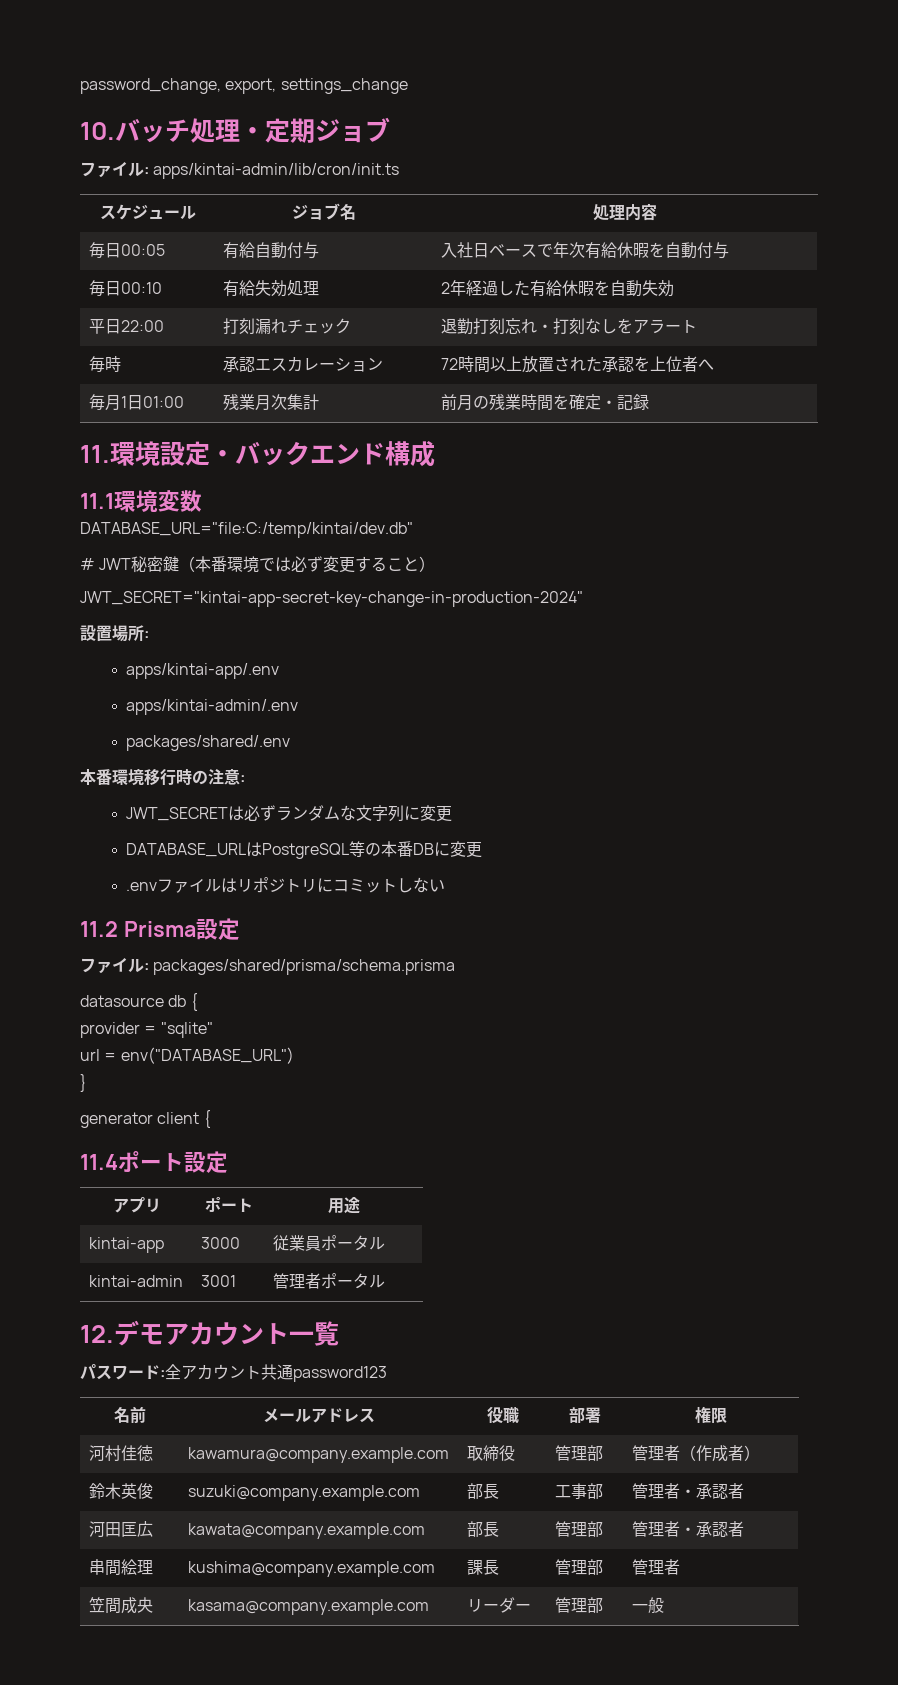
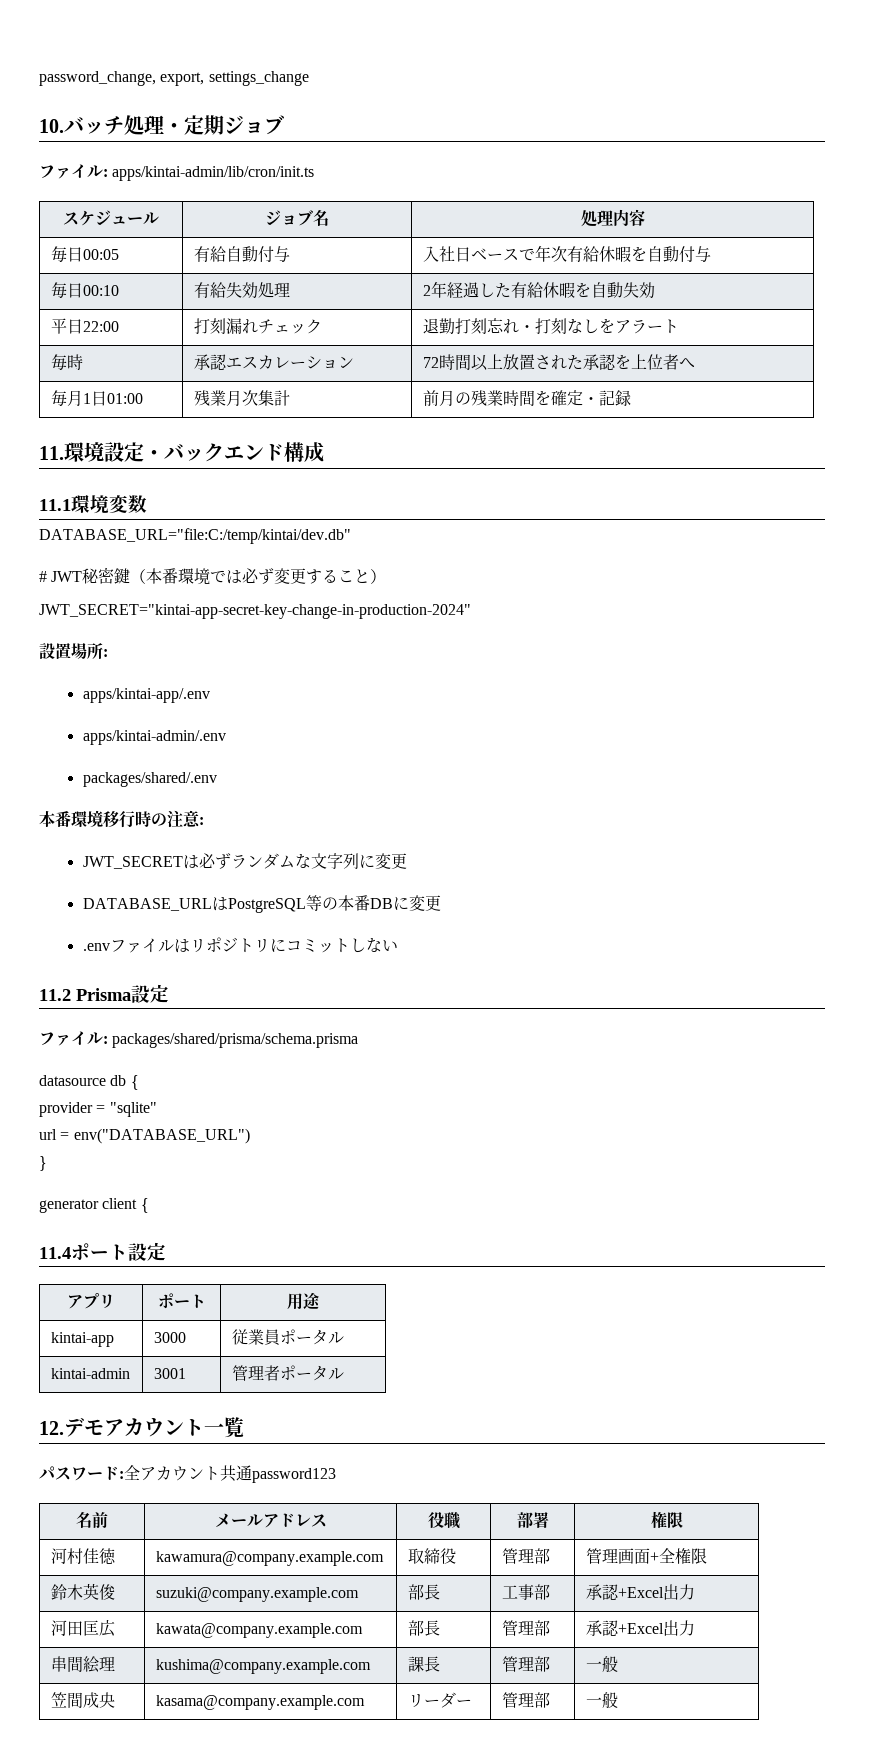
[663,1445,760,1462] 者（作成者） -> [617,1548,707,1564] 画面+全権限
[631,1483,744,1499] 管理者・承認者 -> [585,1584,695,1600] 承認+Excel出力
[631,1521,744,1537] 管理者・承認者 -> [585,1620,695,1636] 承認+Excel出力
[631,1559,680,1575] 管理者 -> [585,1656,618,1672] 一般

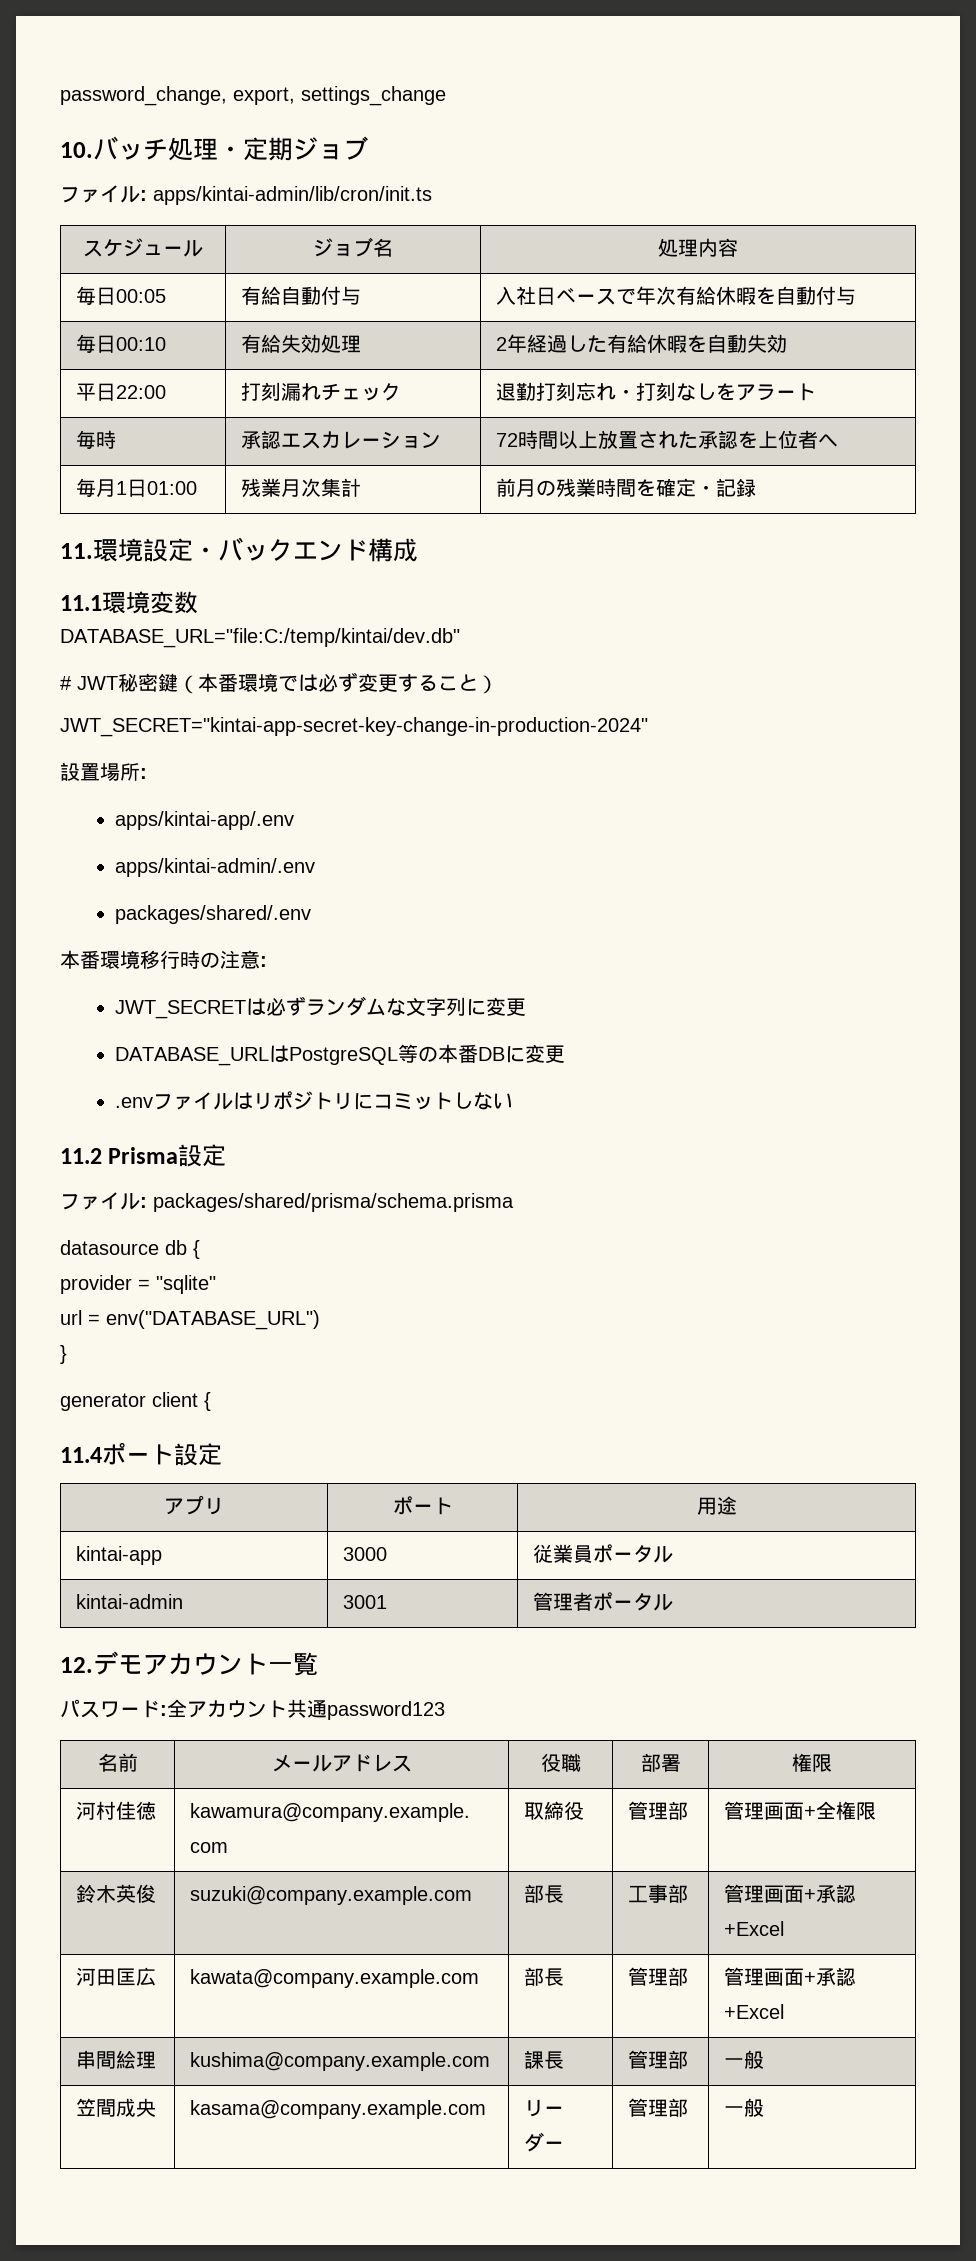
[585,1584,695,1600] 承認+Excel出力 -> [723,1884,856,1903] [723,1921,784,1936] 管理画面+承認+Excel
[585,1620,695,1636] 承認+Excel出力 -> [723,1967,856,1986] [723,2004,784,2019] 管理画面+承認+Excel

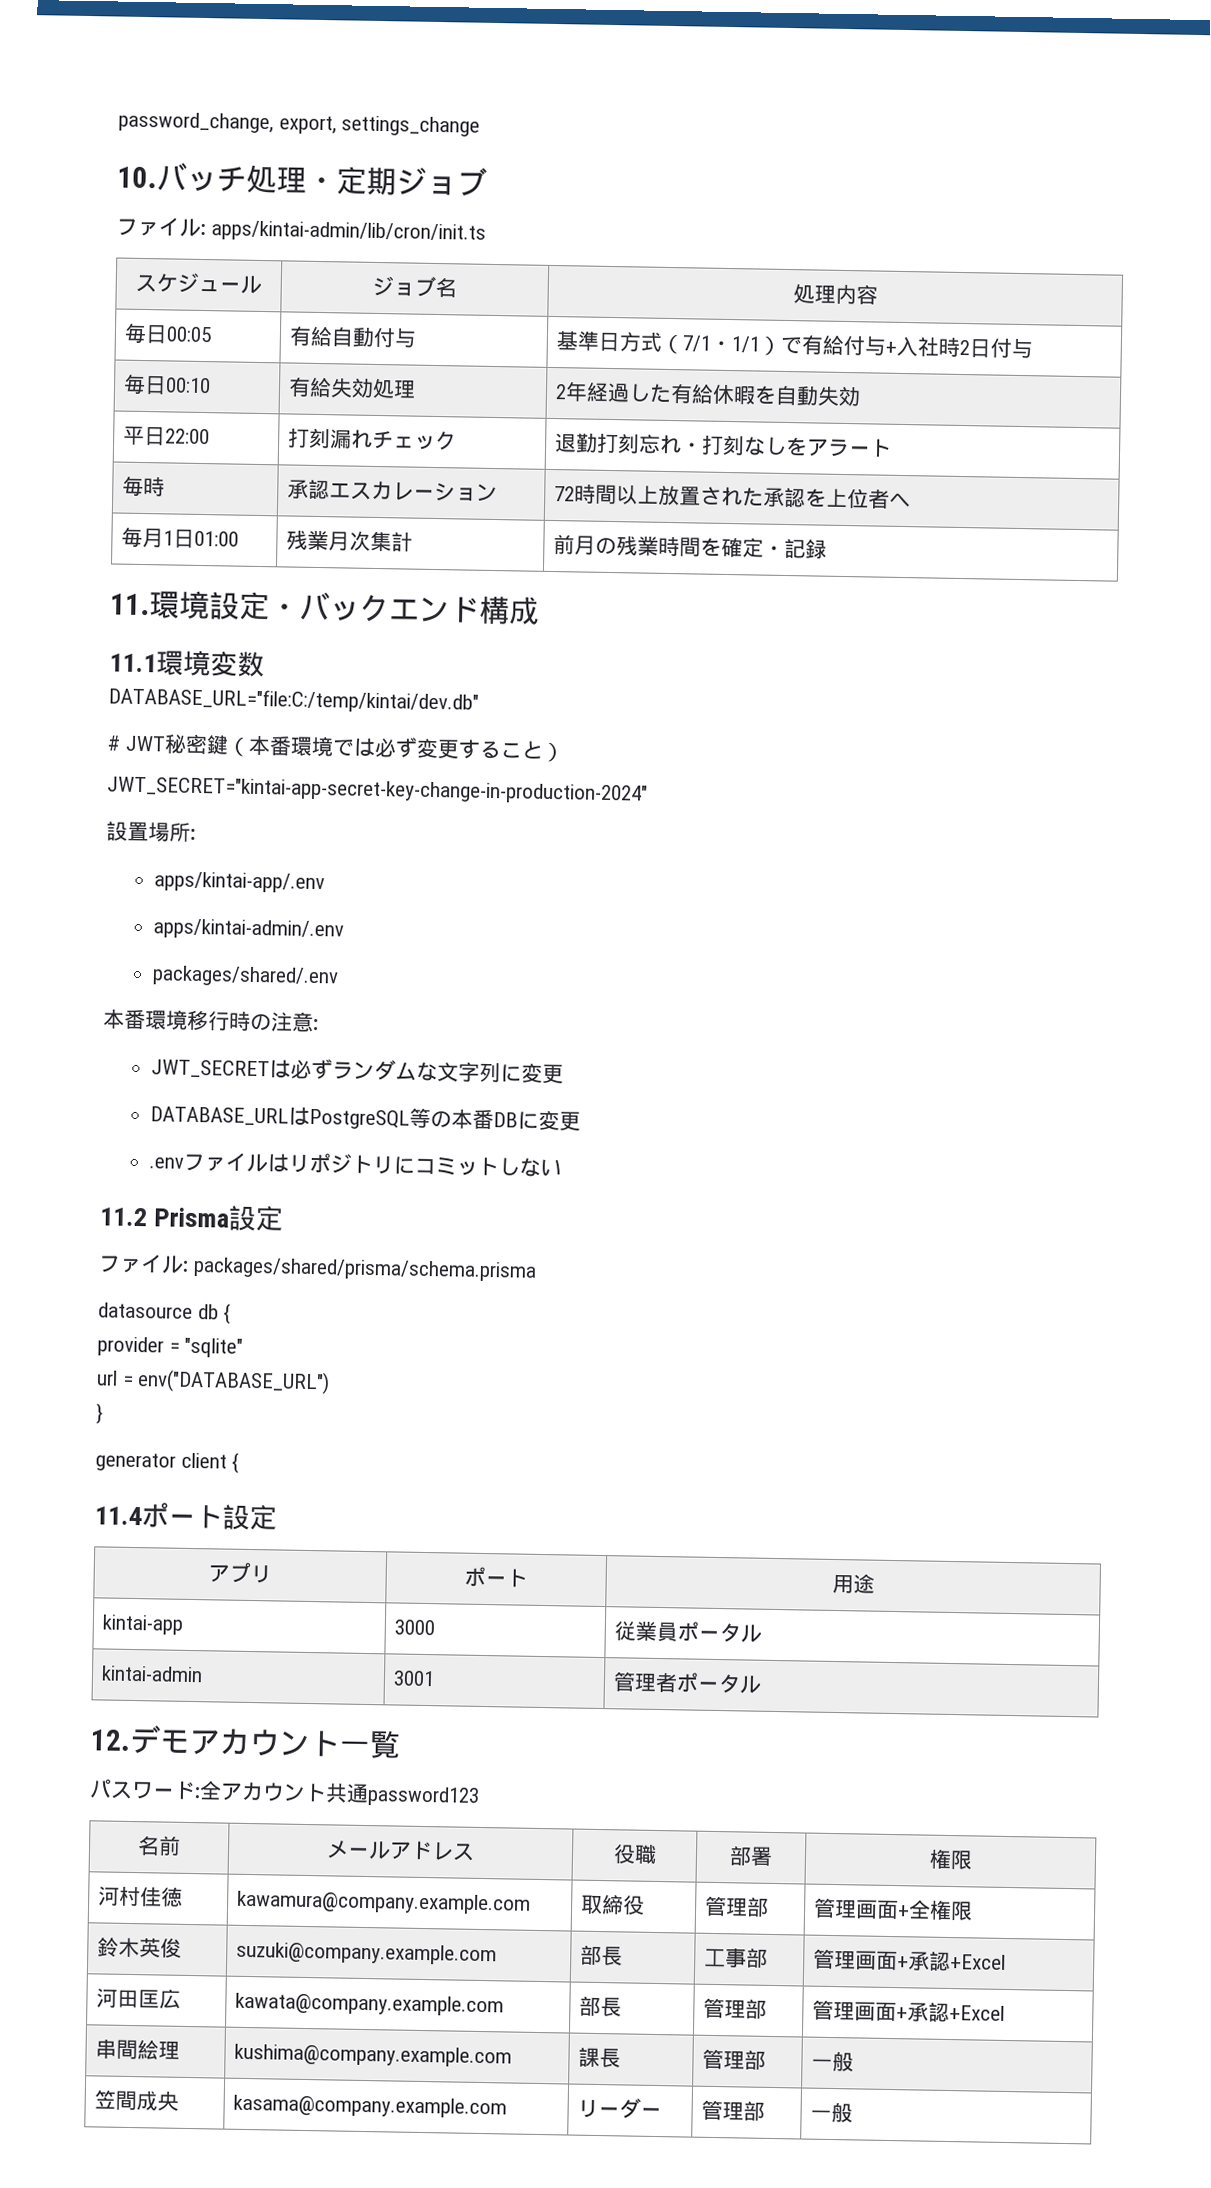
[495,286,816,305] 入社日ベースで年次有給休暇を自動 -> [556,330,992,358] 基準日方式（7/1・1/1）で有給付与+入社時2日

